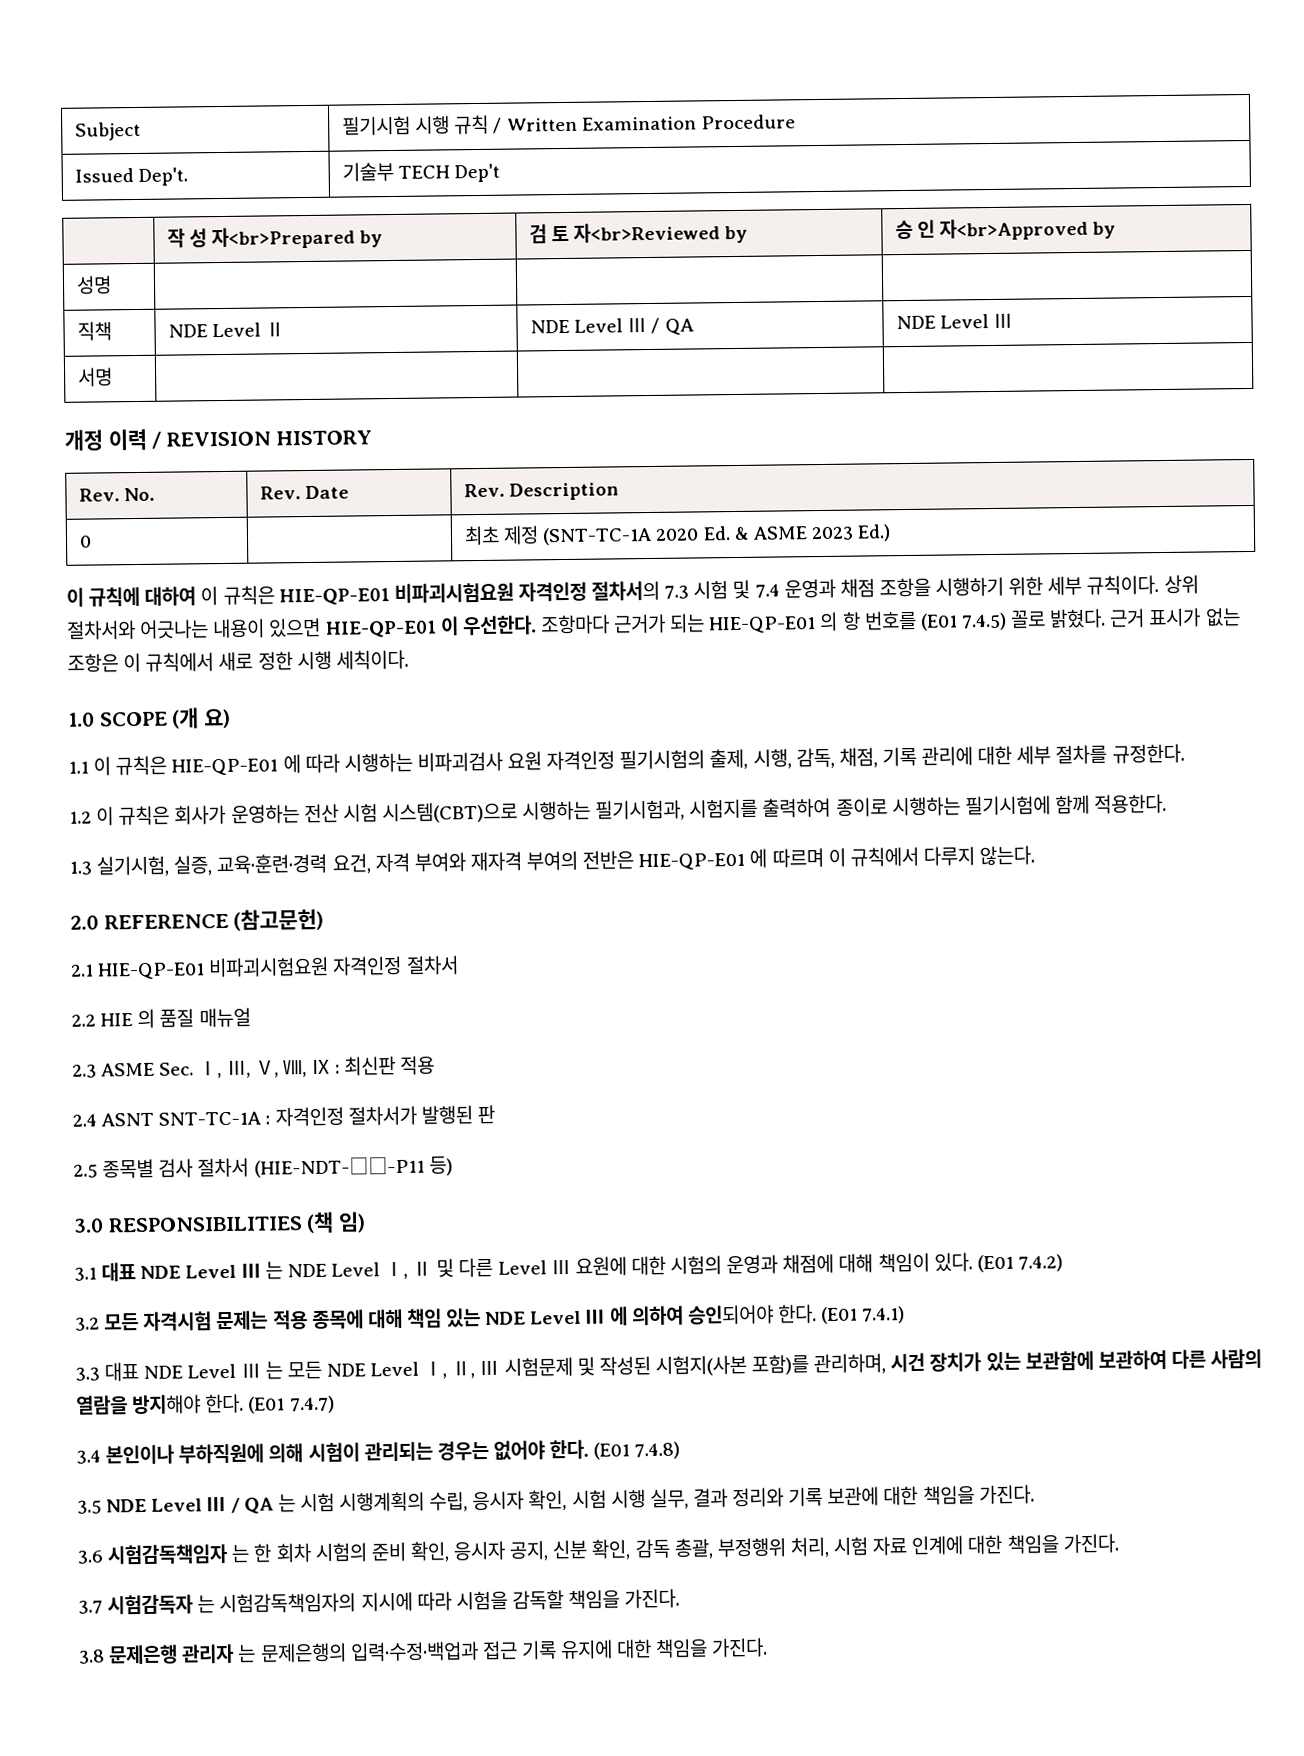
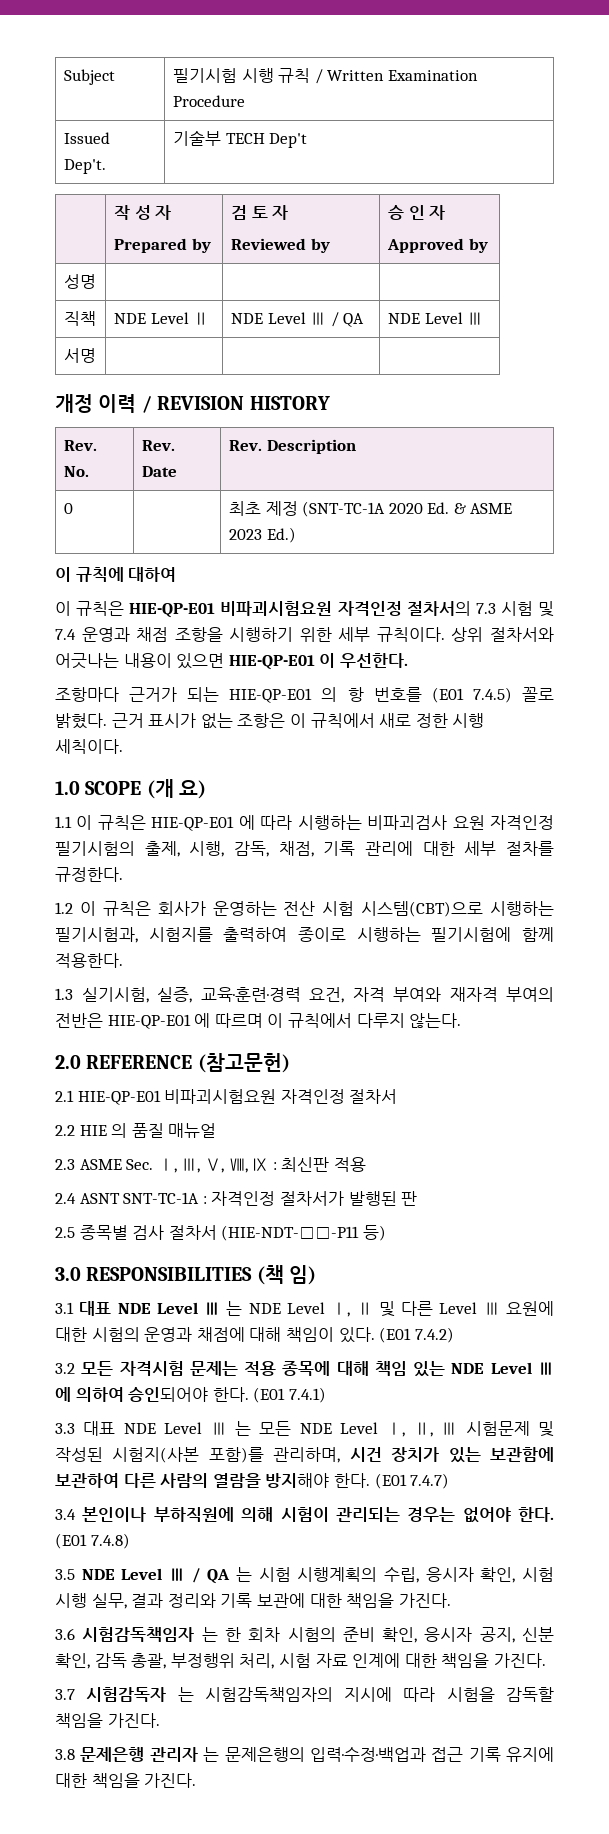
[211,226,356,250] 자<br>Prepared -> [155,205,172,220] [113,238,187,253] 자 // Prepared
[573,222,721,243] 자<br>Reviewed -> [272,205,289,220] [230,238,306,250] 자 // Reviewed
[939,217,1089,241] 자<br>Approved -> [429,205,446,220] [386,238,464,253] 자 // Approved
(197, 596) none -> (177, 574) //
(537, 625) none -> (408, 660) //

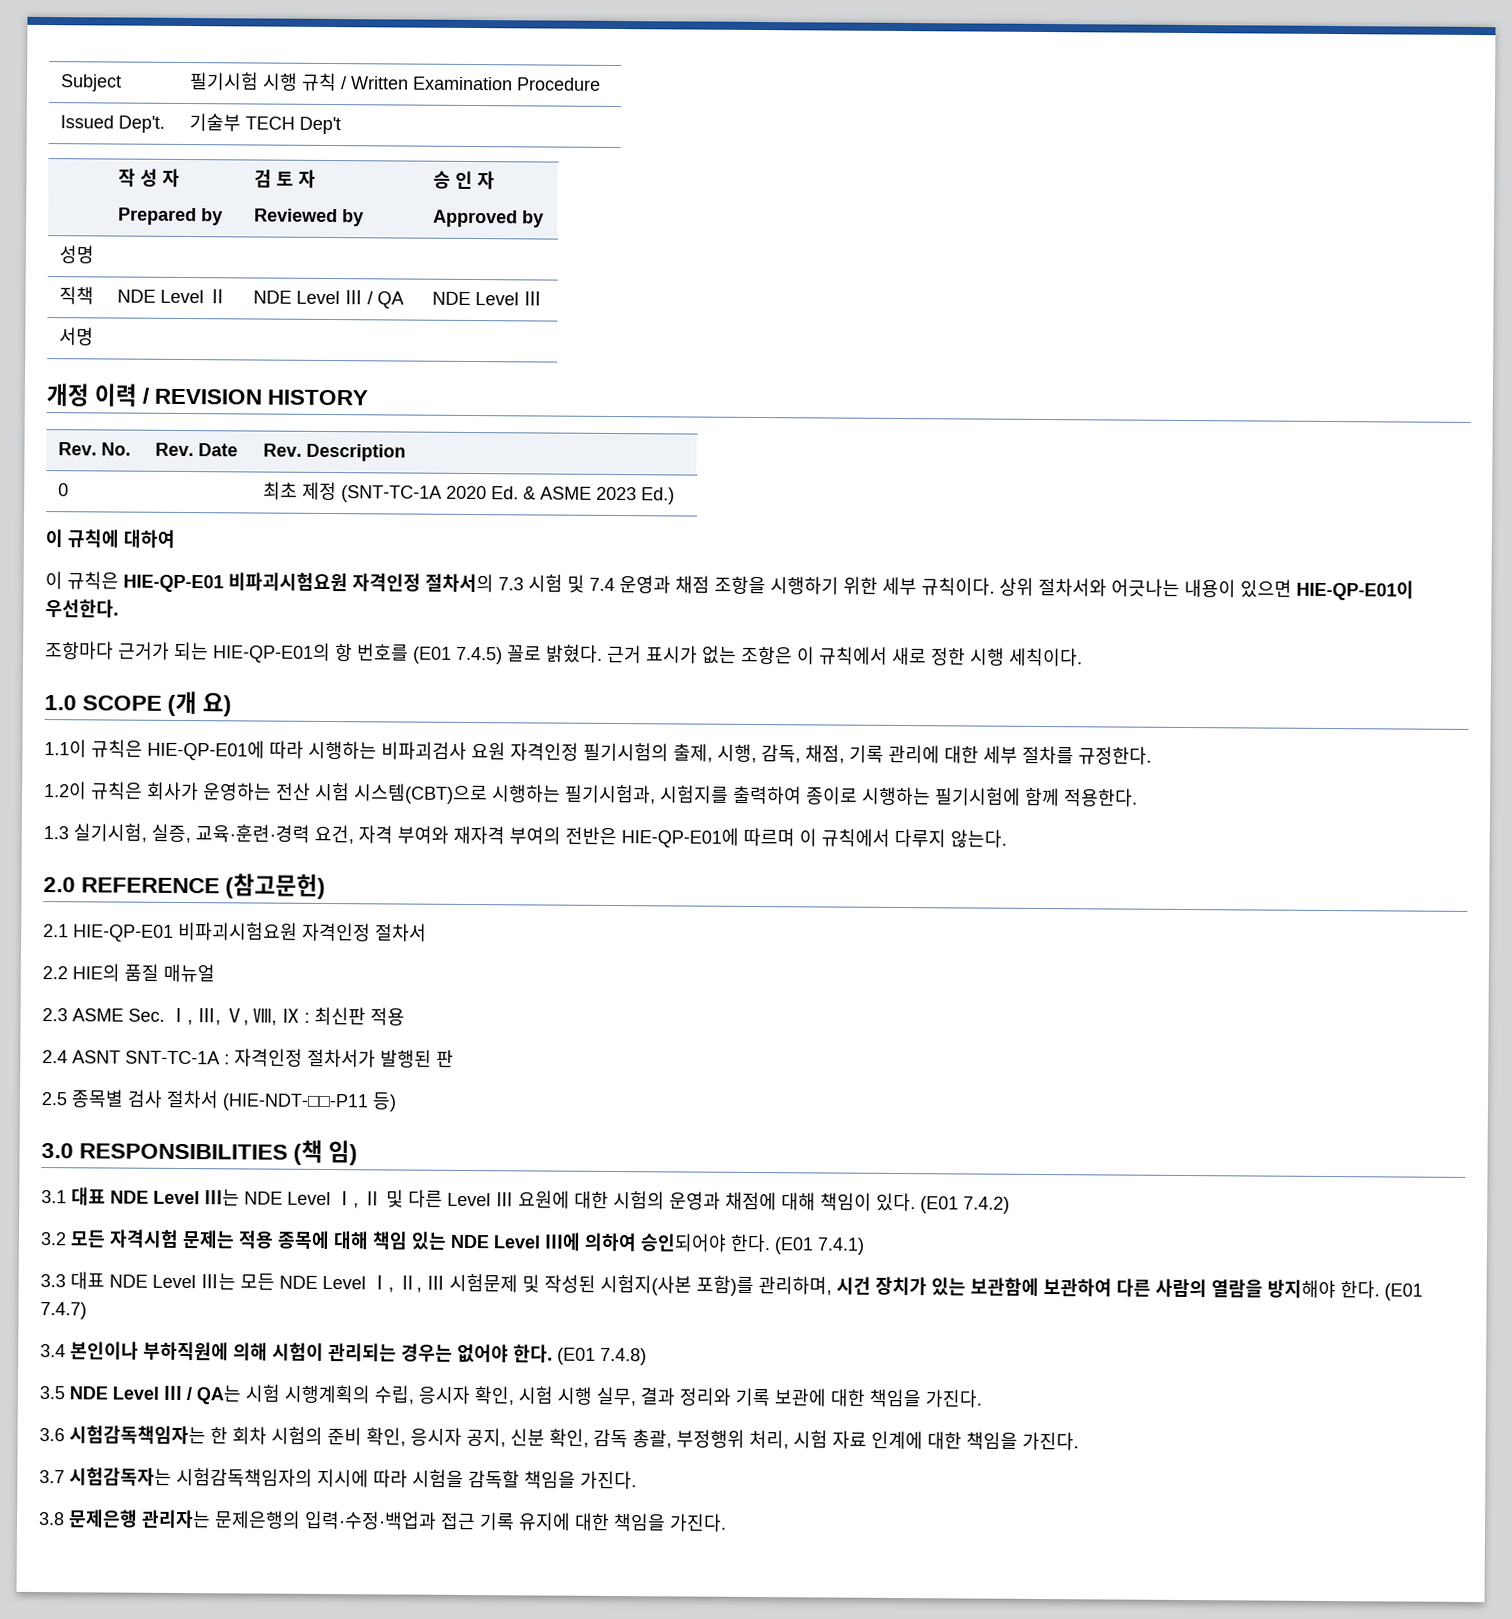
[228,653,336,670] HIE-QP-E01 이 -> [1296,579,1414,601] HIE-QP-E01이
[229,687,338,703] HIE-QP-E01 의 -> [213,642,331,664] HIE-QP-E01의
[55,815,255,831] 1.1 이 규칙은 HIE-QP-E01 에 -> [44,739,265,761] 1.1이 규칙은 HIE-QP-E01에
[55,901,96,916] 1.2 이 -> [44,781,87,800] 1.2이
[107,1013,211,1029] HIE-QP-E01 에 -> [621,827,739,848] HIE-QP-E01에
[79,1123,128,1138] HIE 의 -> [72,963,120,982] HIE의
[204,1301,243,1316] Ⅲ 는 -> [204,1189,240,1207] Ⅲ는
[537,1362,554,1375] [55,1387,71,1402] Ⅲ 에 -> [544,1232,581,1251] Ⅲ에
[210,1421,251,1436] Ⅲ 는 -> [200,1273,236,1291] Ⅲ는
[207,1567,252,1584] QA 는 -> [196,1385,241,1405] QA는
[82,1627,218,1642] 시험감독책임자 는 -> [69,1425,206,1445] 시험감독책임자는
[86,1687,194,1702] 시험감독자 는 -> [69,1467,172,1486] 시험감독자는
[149,1747,220,1762] 관리자 는 -> [141,1509,211,1529] 관리자는

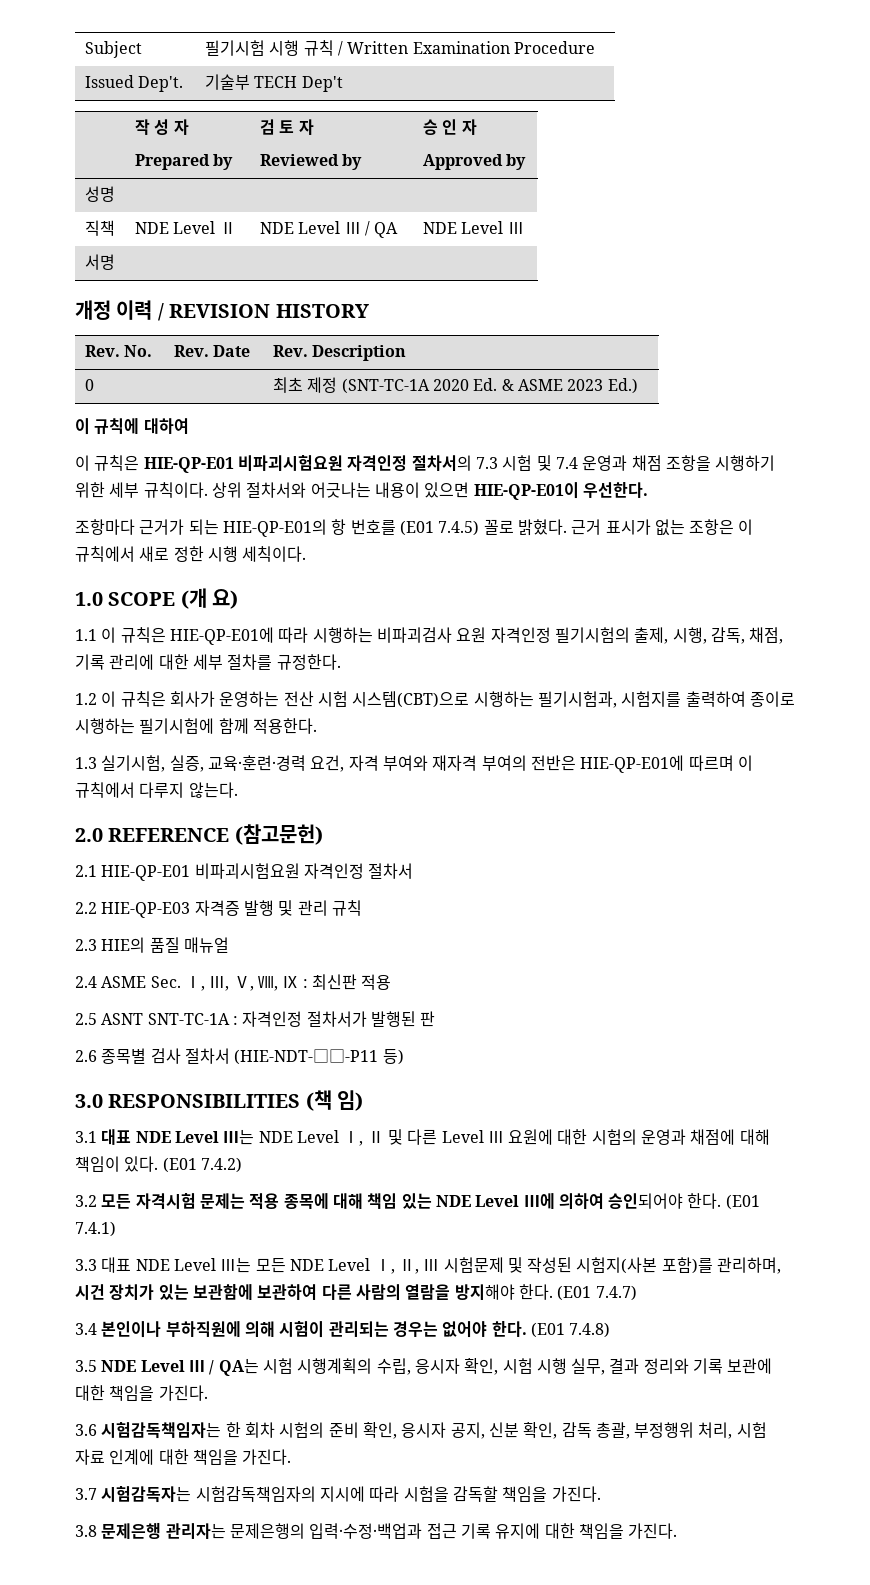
[44,739,87,758] 1.1이 -> [75,627,117,643] 1.1 이
[44,781,87,800] 1.2이 -> [75,691,117,707] 1.2 이
(68, 973) none -> [101,900,362,918] [75,939,97,951] HIE-QP-E03 자격증 발행 및 관리 규칙 // 2.3
[42,1008,68,1022] 2.3 -> [75,976,97,988] 2.4
[42,1050,68,1064] 2.4 -> [75,1013,97,1025] 2.5
[41,1092,68,1106] 2.5 -> [75,1050,97,1062] 2.6

